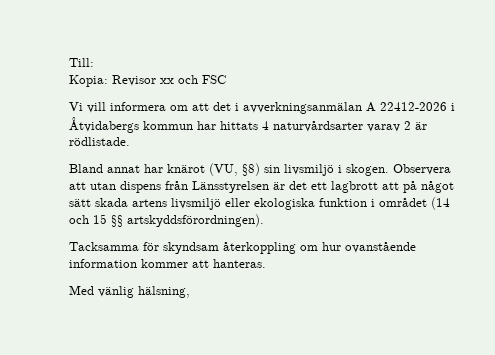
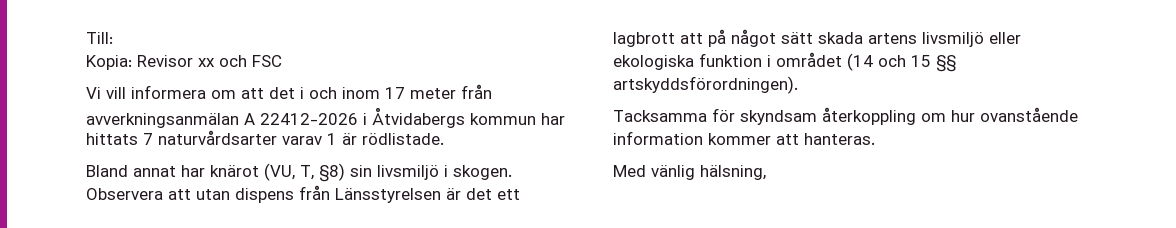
(239, 107) none -> [309,84,492,99] och inom 17 meter från
[262,121,269,130] 4 -> [143,133,153,145] 7
[404,121,411,130] 2 -> [327,133,337,145] 1
(238, 169) none -> [300,165,314,180] T,

